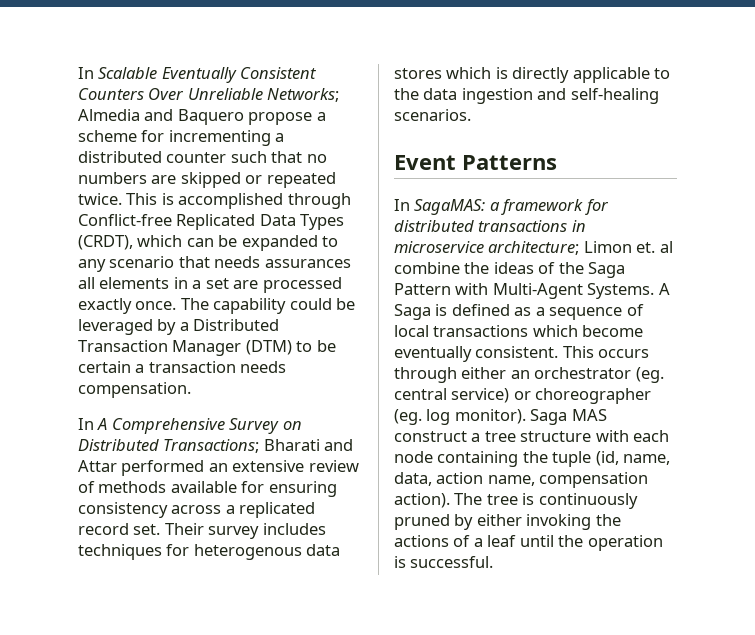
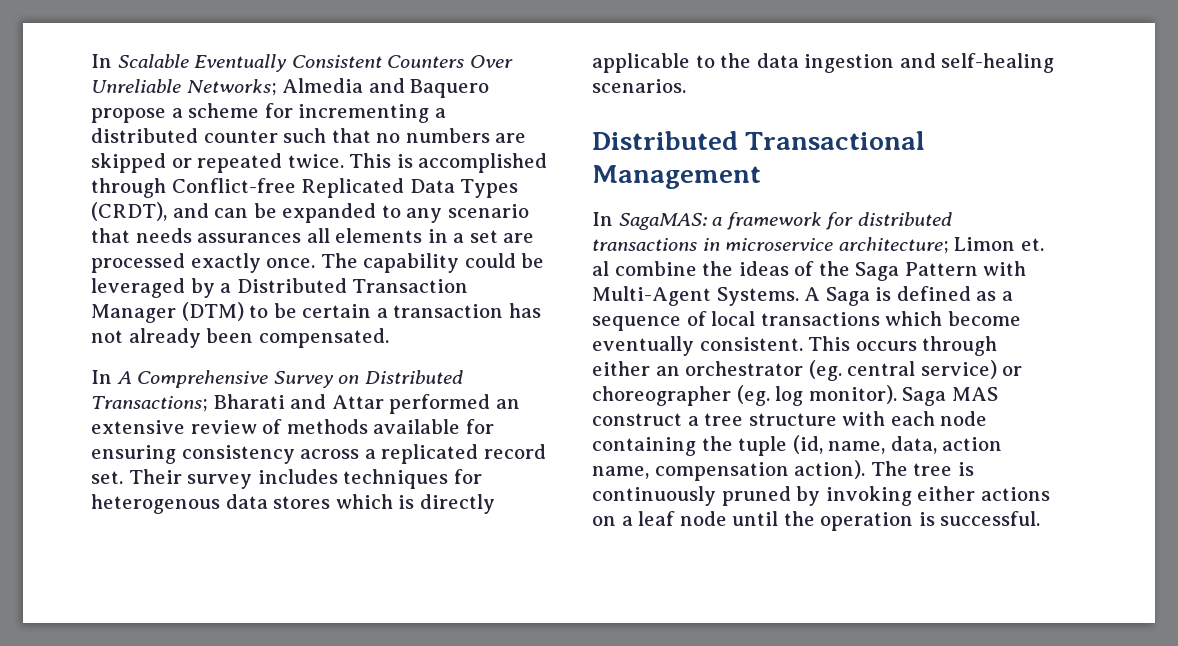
[137,235,183,247] which -> [172,203,209,218] and
[240,361,287,373] [78,382,191,398] needs compensation. -> [508,303,541,318] [91,328,389,348] has not already been compensated.
[394,155,557,170] Event Patterns -> [592,131,926,150] [592,165,761,189] Distributed Transactional Management
[476,514,621,530] [394,535,471,547] either invoking the actions of -> [825,486,1050,506] [592,516,616,526] invoking either actions on
(517, 541) none -> [679,511,727,526] node

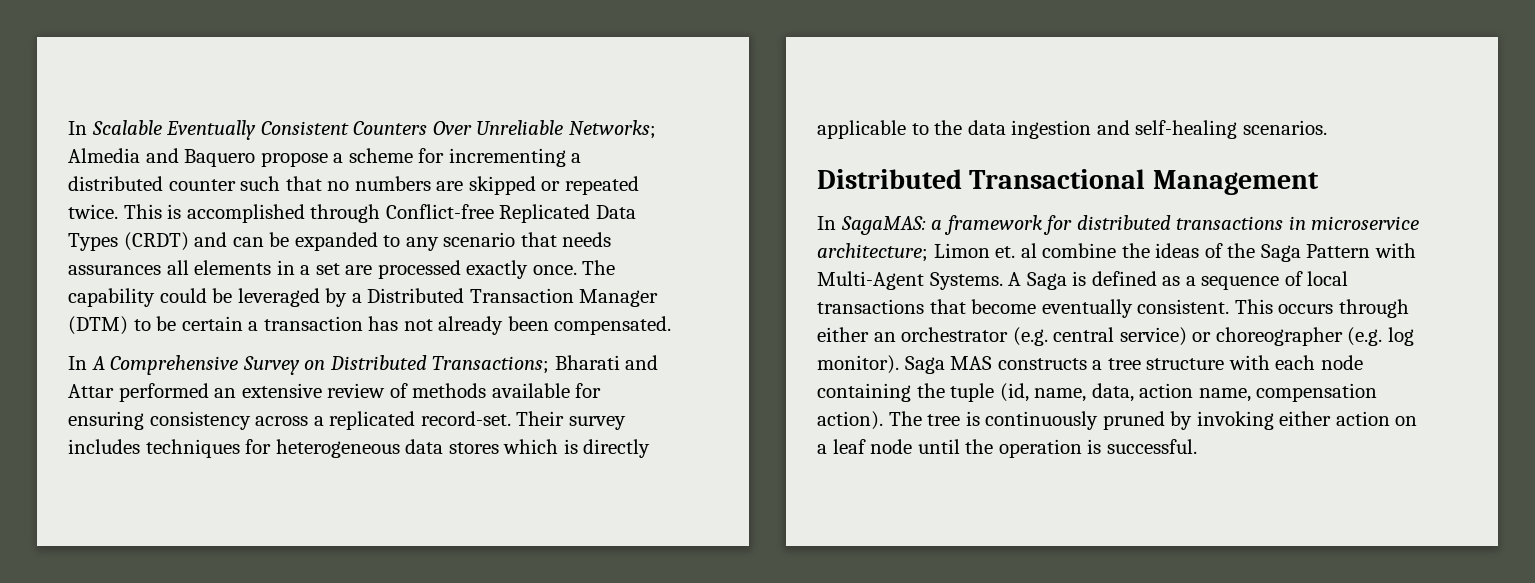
[91,202,167,221] (CRDT), -> [123,232,189,251] (CRDT)
[483,444,546,459] [91,471,123,484] record set. -> [420,411,511,426] record-set.
[91,494,220,514] heterogenous -> [275,439,400,458] heterogeneous
[885,311,943,326] which -> [929,299,966,314] that
[808,360,842,381] (eg. -> [1012,327,1048,346] (e.g.
[736,385,770,406] (eg. -> [1347,327,1383,346] (e.g.
[592,413,682,426] construct -> [997,358,1087,370] constructs
[980,487,1050,501] actions -> [1335,411,1390,426] action

